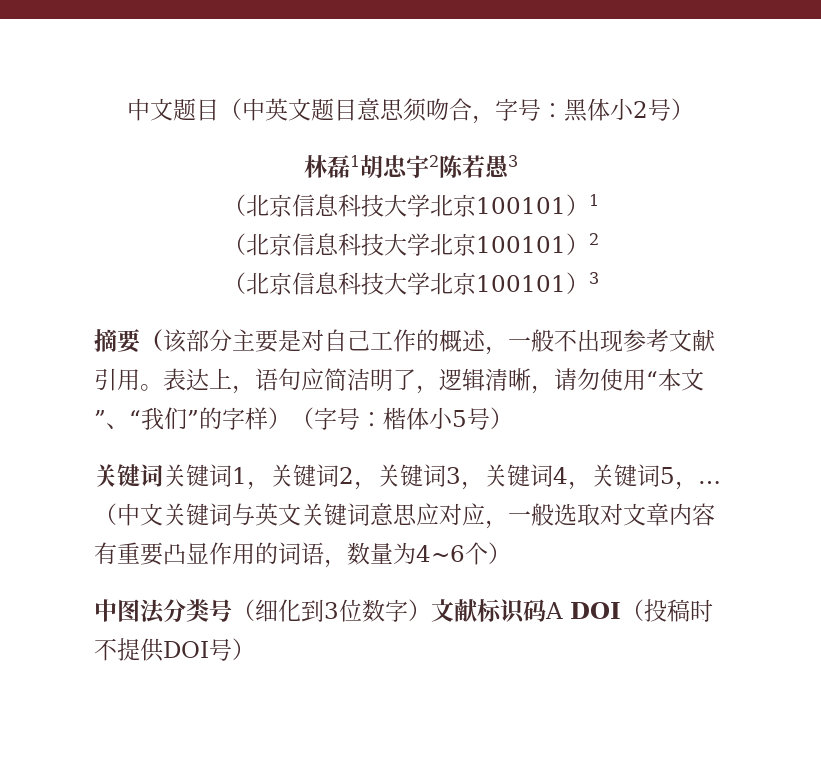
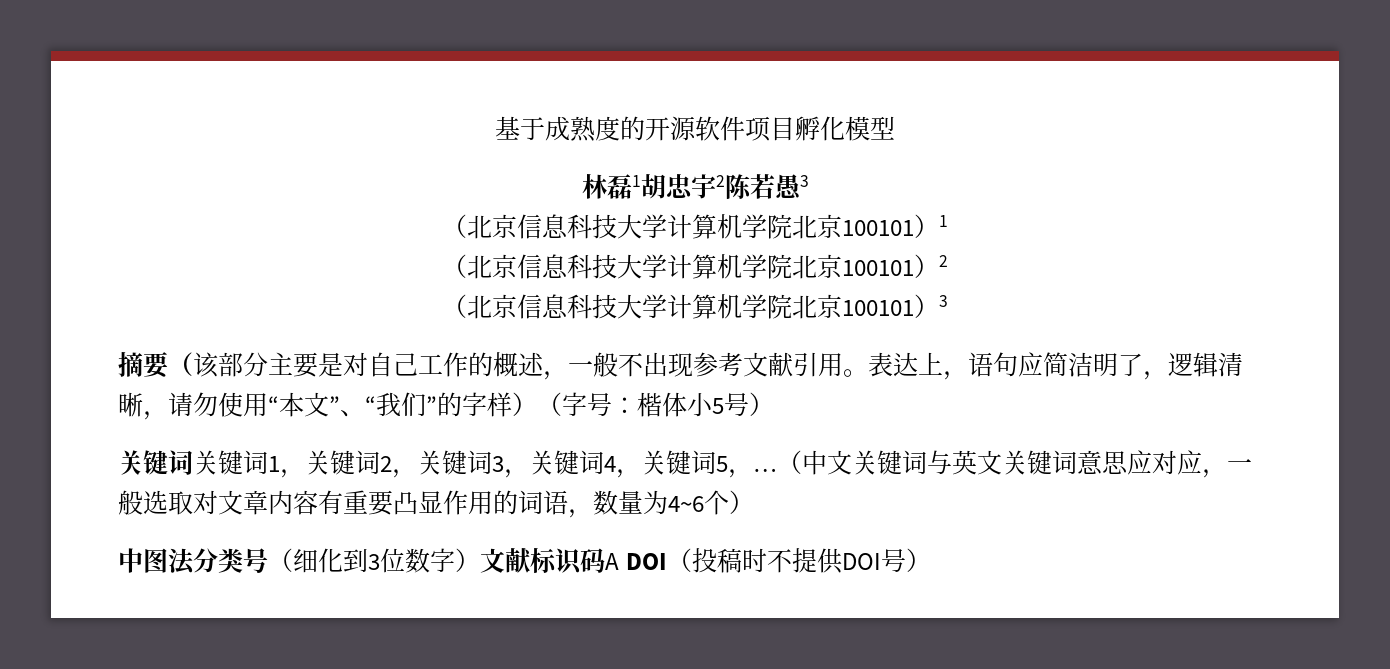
[127,98,694,124] 中文题目（中英文题目意思须吻合，字号：黑体小2号） -> [495,116,895,142] 基于成熟度的开源软件项目孵化模型
(430, 205) none -> [667,214,792,239] 计算机学院
(430, 244) none -> [667,254,792,279] 计算机学院
(430, 283) none -> [667,294,792,319] 计算机学院

